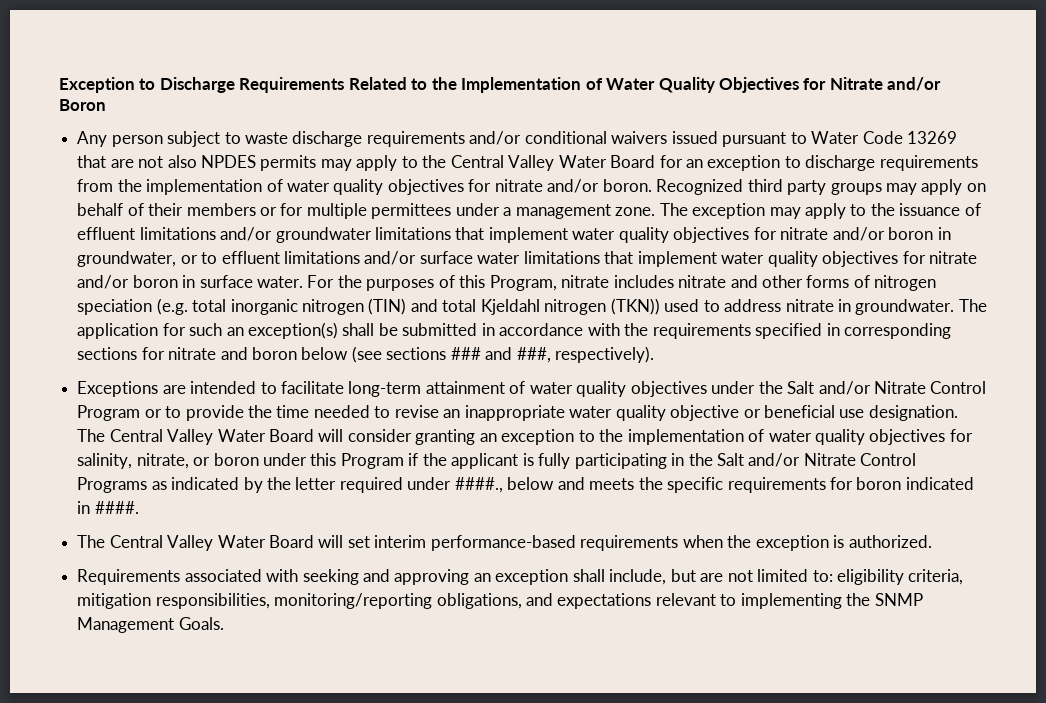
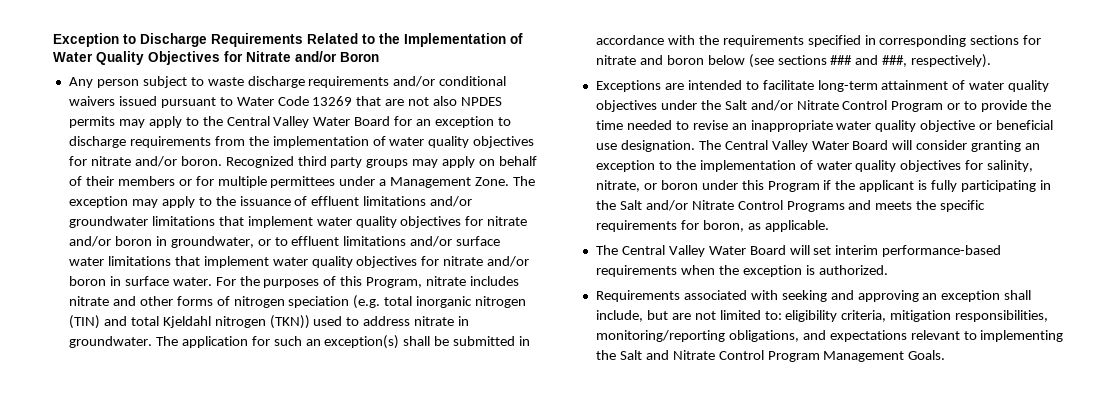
[515,204,656,219] management zone. -> [390,177,510,188] Management Zone.
[151,477,555,493] as indicated by the letter required under ####., below -> (845, 206) none
[856,477,974,490] [77,501,139,514] boron indicated in ####. -> [702,220,829,232] boron, as applicable.
[874,593,923,606] SNMP -> [619,350,820,362] Salt and Nitrate Control Program

